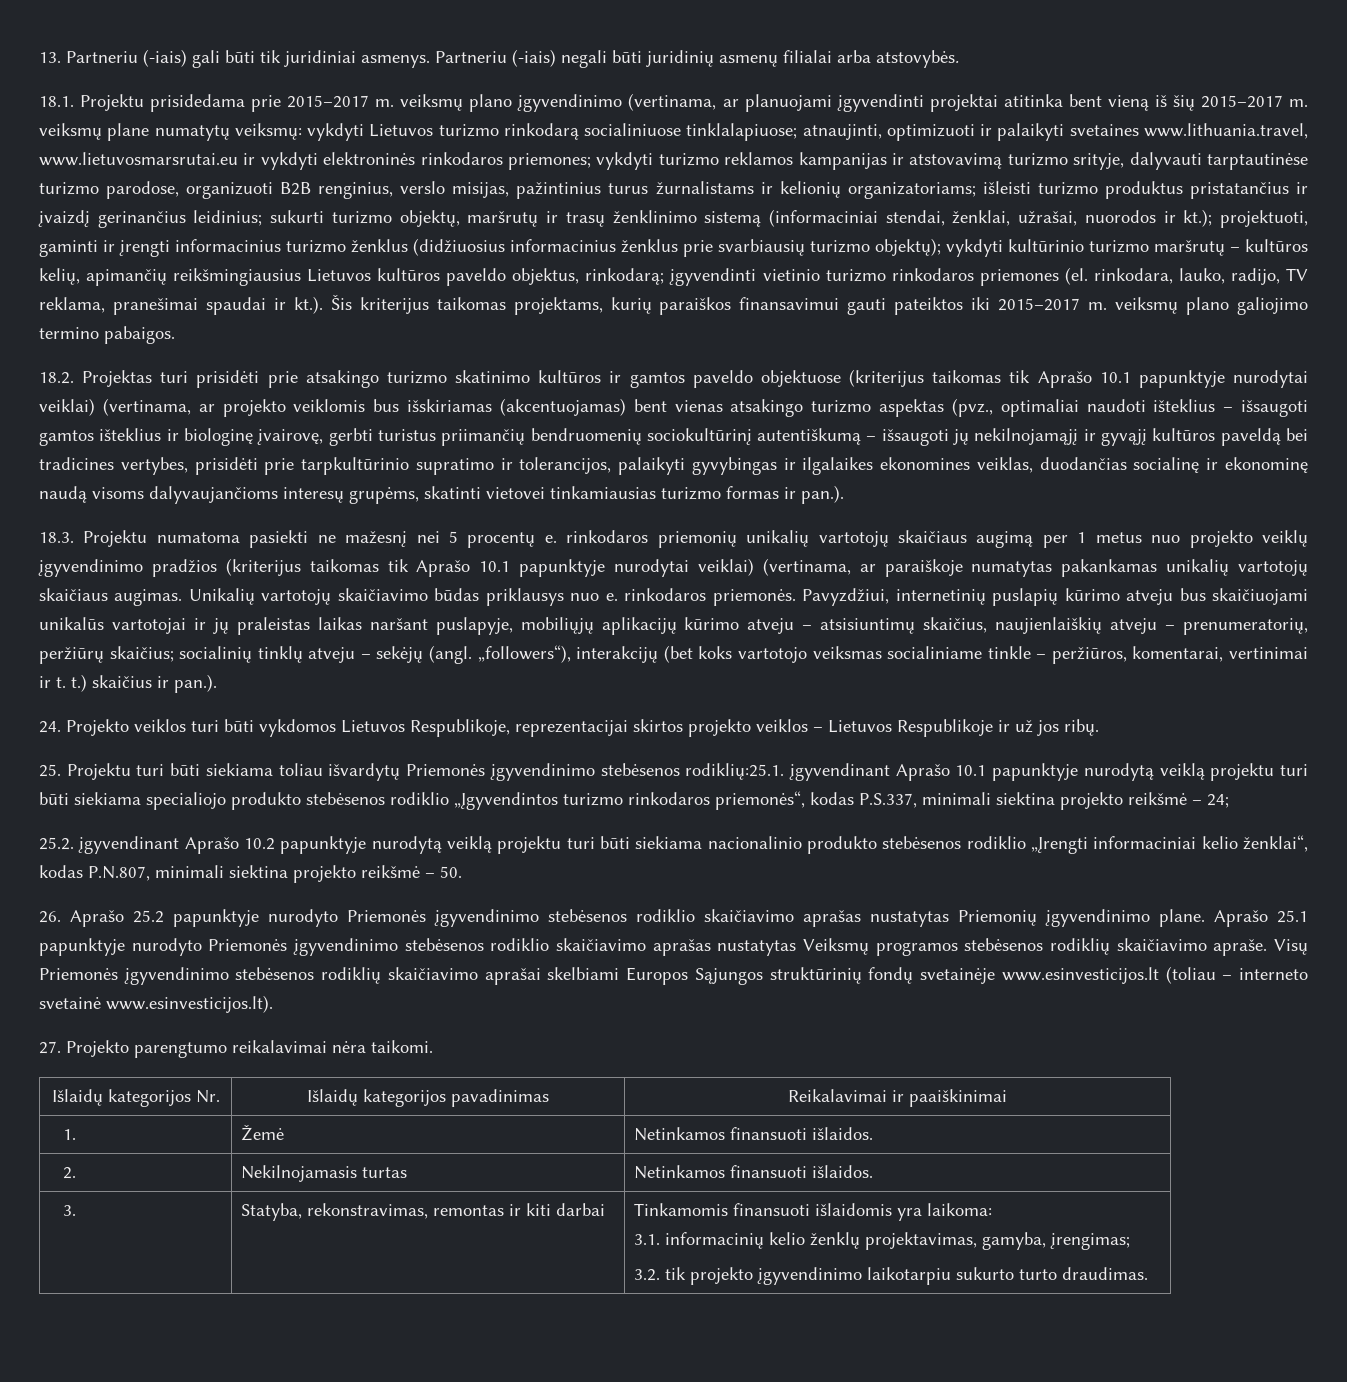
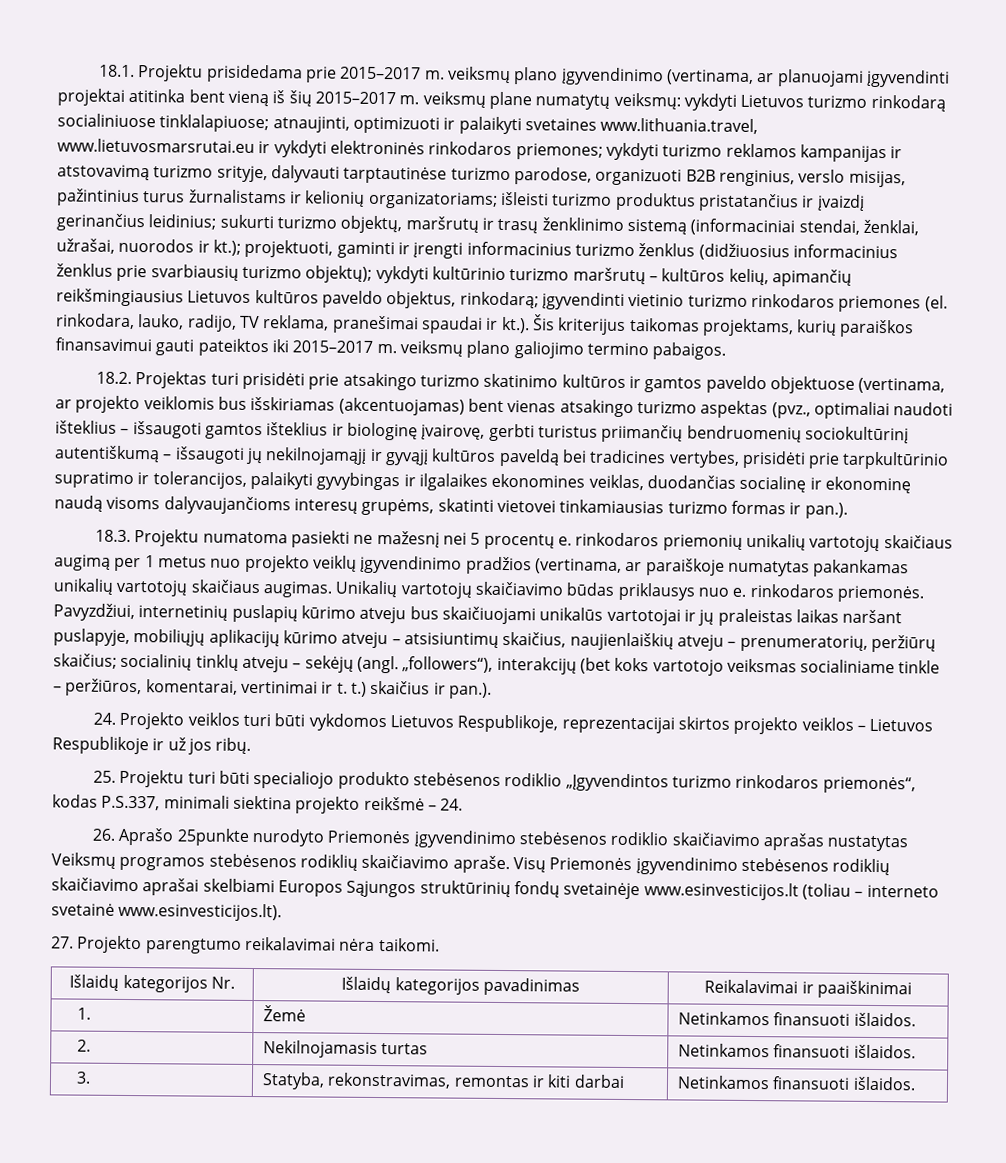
[39,49,959,68] 13. Partneriu (-iais) gali būti tik juridiniai asmenys. Partneriu (-iais) negali būti juridinių asmenų filialai arba atstovybės. // -> (99, 71) none
[849,369,1308,388] [39,398,95,416] (kriterijus taikomas tik Aprašo 10.1 papunktyje nurodytai veiklai) -> (855, 385) none
[225,558,754,577] (kriterijus taikomas tik Aprašo 10.1 papunktyje nurodytai veiklai) -> (532, 565) none
[205,763,1308,781] [39,792,141,805] siekiama toliau išvardytų Priemonės įgyvendinimo stebėsenos rodiklių:25.1. įgyvendinant Aprašo 10.1 papunktyje nurodytą veiklą projektu turi būti siekiama -> (251, 777) none
[1207,794,1229,808] [39,835,1308,854] [39,865,462,883] [39,909,1308,927] [39,938,125,956] 24; // 25.2. įgyvendinant Aprašo 10.2 papunktyje nurodytą veiklą projektu turi būti siekiama nacionalinio produkto stebėsenos rodiklio „Įrengti informaciniai kelio ženklai“, kodas P.N.807, minimali siektina projekto reikšmė – 50. // 26. Aprašo 25.2 papunktyje nurodyto Priemonės įgyvendinimo stebėsenos rodiklio skaičiavimo aprašas nustatytas Priemonių įgyvendinimo plane. Aprašo 25.1 papunktyje -> [440,798,464,811] [92,827,250,846] 24. // 26. Aprašo 25punkte
[634,1203,993,1221] [634,1232,1131,1250] [634,1267,1149,1285] Tinkamomis finansuoti išlaidomis yra laikoma: // 3.1. informacinių kelio ženklų projektavimas, gamyba, įrengimas; // 3.2. tik projekto įgyvendinimo laikotarpiu sukurto turto draudimas. -> [676,1075,916,1091] Netinkamos finansuoti išlaidos.

